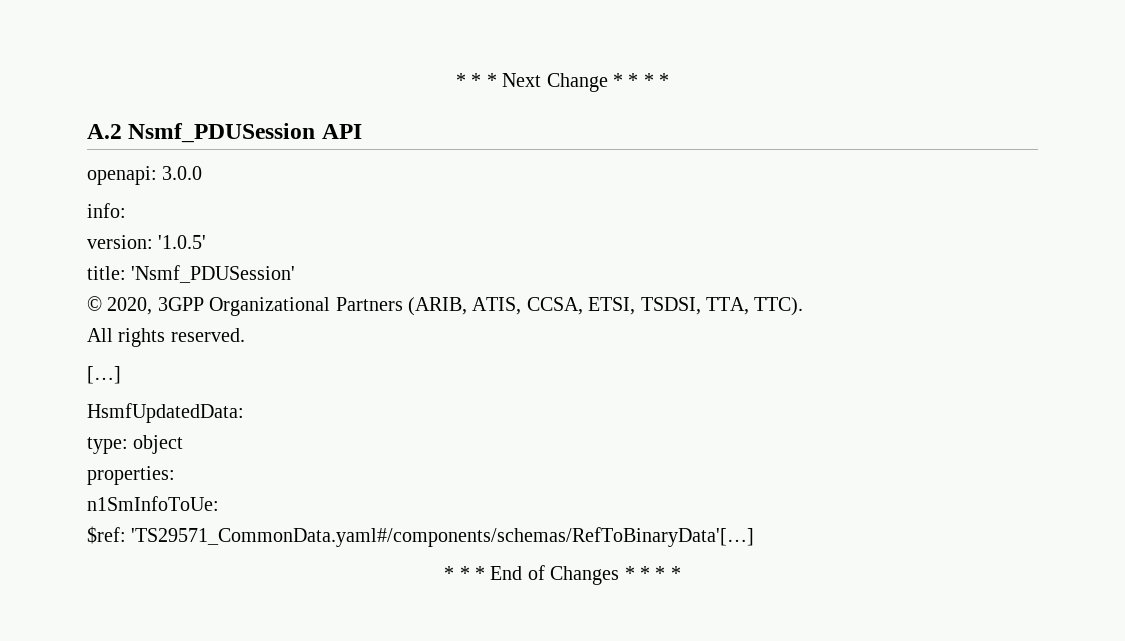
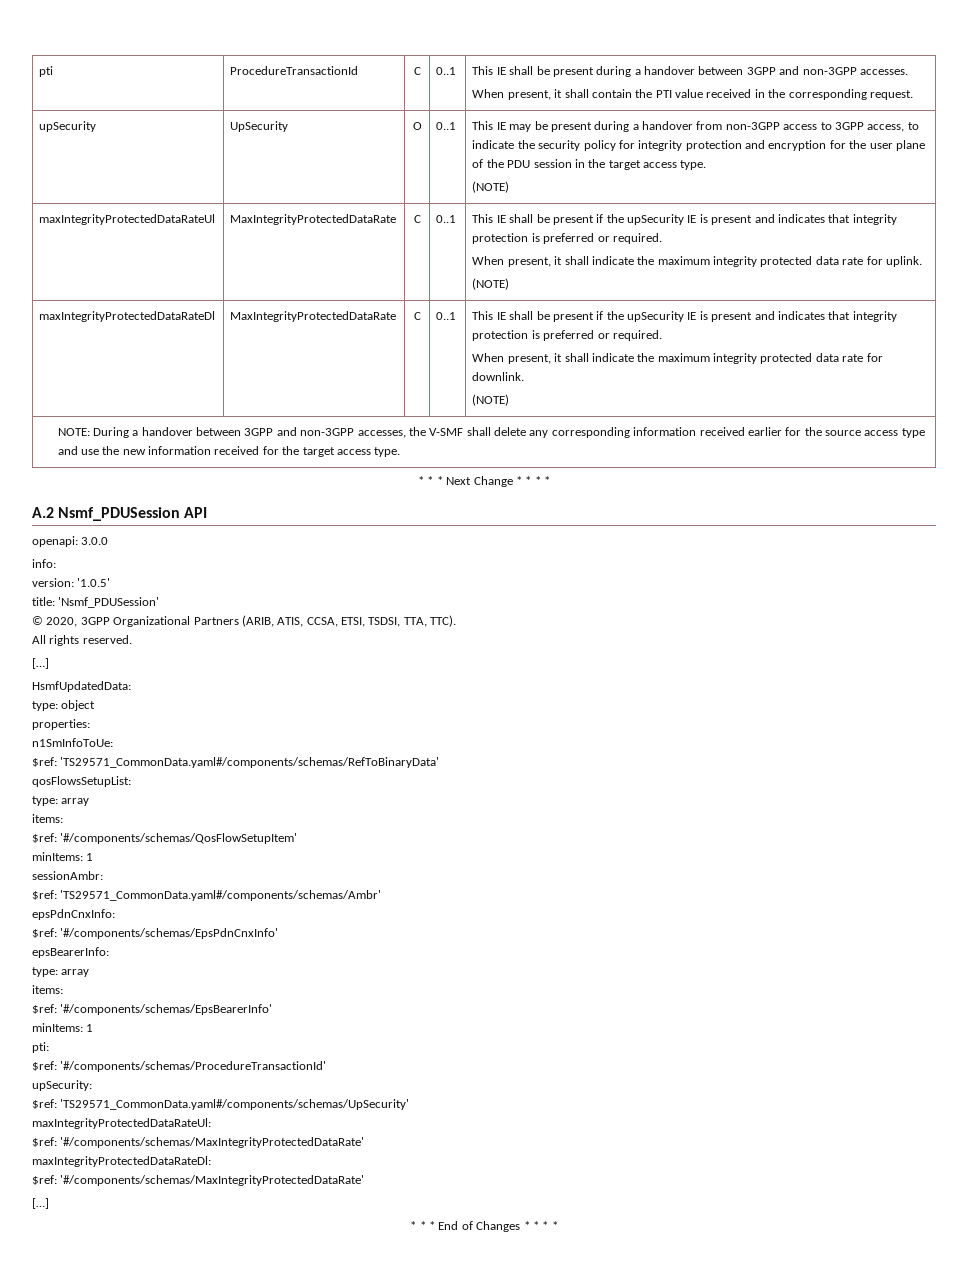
(455, 80) none -> [39,66,54,77] [230,66,359,75] [413,67,421,75] [436,67,457,75] [472,66,908,77] [472,89,913,100] [39,121,97,132] [230,121,289,132] [412,122,422,130] [436,122,457,130] [472,121,919,132] [472,140,925,151] [472,159,707,170] [472,181,510,193] [39,214,216,225] [230,214,397,225] [413,215,421,223] [436,215,457,223] [472,214,897,225] [472,233,662,244] [472,256,922,267] [472,278,510,290] [39,311,216,322] [230,311,397,322] [413,312,421,320] [436,312,457,320] [472,311,897,322] [472,330,662,341] [472,353,883,364] [472,372,525,381] [472,394,510,406] [57,427,925,438] [57,446,401,457] pti | ProcedureTransactionId | C | 0..1 | This IE shall be present during a handover between 3GPP and non-3GPP accesses. // When present, it shall contain the PTI value received in the corresponding request. // upSecurity | UpSecurity | O | 0..1 | This IE may be present during a handover from non-3GPP access to 3GPP access, to indicate the security policy for integrity protection and encryption for the user plane of the PDU session in the target access type. // (NOTE) // maxIntegrityProtectedDataRateUl | MaxIntegrityProtectedDataRate | C | 0..1 | This IE shall be present if the upSecurity IE is present and indicates that integrity protection is preferred or required. // When present, it shall indicate the maximum integrity protected data rate for uplink. // (NOTE) // maxIntegrityProtectedDataRateDl | MaxIntegrityProtectedDataRate | C | 0..1 | This IE shall be present if the upSecurity IE is present and indicates that integrity protection is preferred or required. // When present, it shall indicate the maximum integrity protected data rate for downlink. // (NOTE) // NOTE: During a handover between 3GPP and non-3GPP accesses, the V-SMF shall delete any corresponding information received earlier for the source access type and use the new information received for the target access type. //
[131,527,755,547] 'TS29571_CommonData.yaml#/components/schemas/RefToBinaryData'[…] -> [60,757,440,768] [32,776,131,787] [32,796,90,806] [32,814,63,823] [32,833,298,844] [32,852,94,861] [32,871,103,880] [32,890,382,901] [32,909,115,920] [32,928,279,939] [32,947,109,958] [32,967,90,977] [32,985,63,994] [32,1004,273,1015] [32,1023,94,1032] [32,1042,49,1053] [32,1061,327,1072] [32,1080,92,1091] [32,1099,410,1110] [32,1118,211,1129] [32,1137,365,1148] [32,1156,211,1167] [32,1175,365,1186] [32,1198,49,1209] 'TS29571_CommonData.yaml#/components/schemas/RefToBinaryData' // qosFlowsSetupList: // type: array // items: // $ref: '#/components/schemas/QosFlowSetupItem' // minItems: 1 // sessionAmbr: // $ref: 'TS29571_CommonData.yaml#/components/schemas/Ambr' // epsPdnCnxInfo: // $ref: '#/components/schemas/EpsPdnCnxInfo' // epsBearerInfo: // type: array // items: // $ref: '#/components/schemas/EpsBearerInfo' // minItems: 1 // pti: // $ref: '#/components/schemas/ProcedureTransactionId' // upSecurity: // $ref: 'TS29571_CommonData.yaml#/components/schemas/UpSecurity' // maxIntegrityProtectedDataRateUl: // $ref: '#/components/schemas/MaxIntegrityProtectedDataRate' // maxIntegrityProtectedDataRateDl: // $ref: '#/components/schemas/MaxIntegrityProtectedDataRate' // […]

